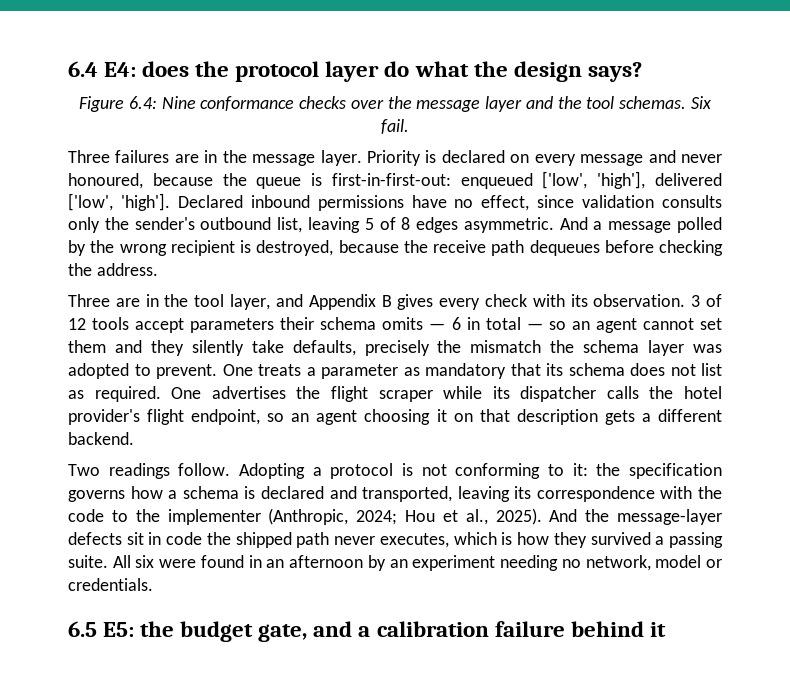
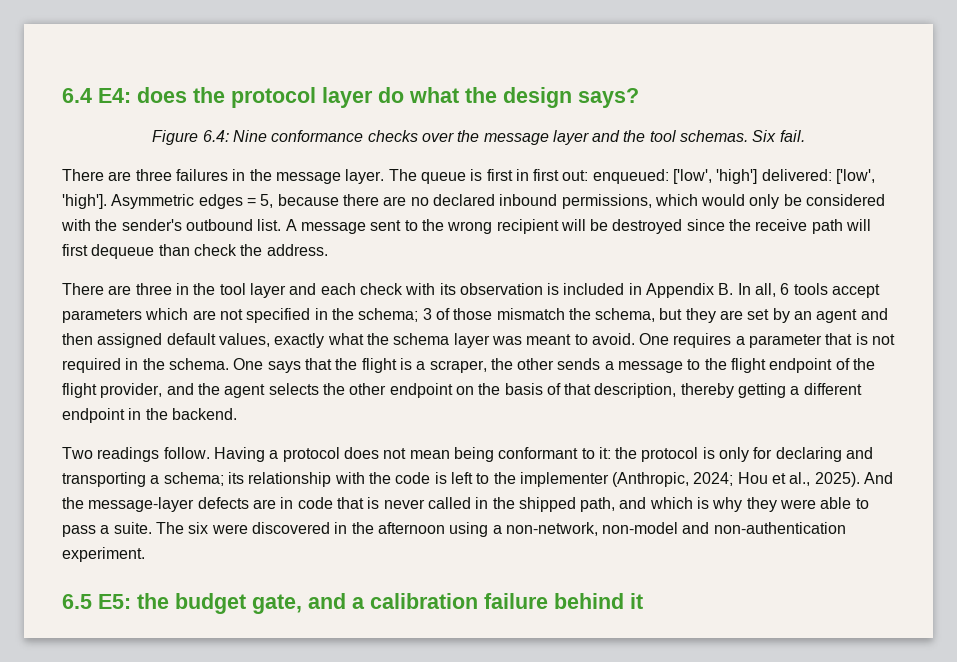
[68,150,723,166] [68,171,722,189] [68,193,722,211] [68,217,723,233] [68,240,723,256] [68,263,158,276] [68,294,722,310] [68,317,722,333] [68,340,722,356] [68,363,722,379] [68,386,723,402] [68,409,723,425] Three failures are in the message layer. Priority is declared on every message and never honoured, because the queue is first-in-first-out: enqueued ['low', 'high'], delivered ['low', 'high']. Declared inbound permissions have no effect, since validation consults only the sender's outbound list, leaving 5 of 8 edges asymmetric. And a message polled by the wrong recipient is destroyed, because the receive path dequeues before checking the address. // Three are in the tool layer, and Appendix B gives every check with its observation. 3 of 12 tools accept parameters their schema omits — 6 in total — so an agent cannot set them and they silently take defaults, precisely the mismatch the schema layer was adopted to prevent. One treats a parameter as mandatory that its schema does not list as required. One advertises the flight scraper while its dispatcher calls the hotel provider's flight endpoint, so an agent choosing it on that description gets a different -> [62,169,876,184] [62,194,886,209] [61,219,872,234] [62,244,328,259] [62,283,881,298] [62,308,888,323] [62,333,896,348] [62,358,876,373] [62,383,862,398] [62,408,168,423] There are three failures in the message layer. The queue is first in first out: enqueued: ['low', 'high'] delivered: ['low', 'high']. Asymmetric edges = 5, because there are no declared inbound permissions, which would only be considered with the sender's outbound list. A message sent to the wrong recipient will be destroyed since the receive path will first dequeue than check the address. // There are three in the tool layer and each check with its observation is included in Appendix B. In all, 6 tools accept parameters which are not specified in the schema; 3 of those mismatch the schema, but they are set by an agent and then assigned default values, exactly what the schema layer was meant to avoid. One requires a parameter that is not required in the schema. One says that the flight is a scraper, the other sends a message to the flight endpoint of the flight provider, and the agent selects the other endpoint on the basis of that description, thereby getting a different endpoint in the
[239,463,305,479] Adopting -> [213,447,265,462] Having
[402,463,722,479] [68,486,655,502] is not conforming to it: the specification governs how a schema is declared and transported, leaving its correspondence -> [343,447,874,462] [62,472,332,487] does not mean being conformant to it: the protocol is only for declaring and transporting a schema; its relationship
(104, 515) none -> [434,472,473,484] is left
[126,532,144,545] sit -> [252,499,276,509] are
[206,532,724,548] [68,555,723,571] [68,578,153,591] the shipped path never executes, which is how they survived a passing suite. All six were found in an afternoon by an experiment needing no network, model or credentials. -> [336,497,869,512] [62,522,846,537] [62,547,145,562] that is never called in the shipped path, and which is why they were able to pass a suite. The six were discovered in the afternoon using a non-network, non-model and non-authentication experiment.

